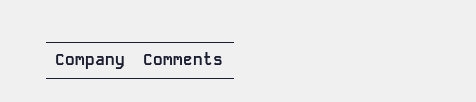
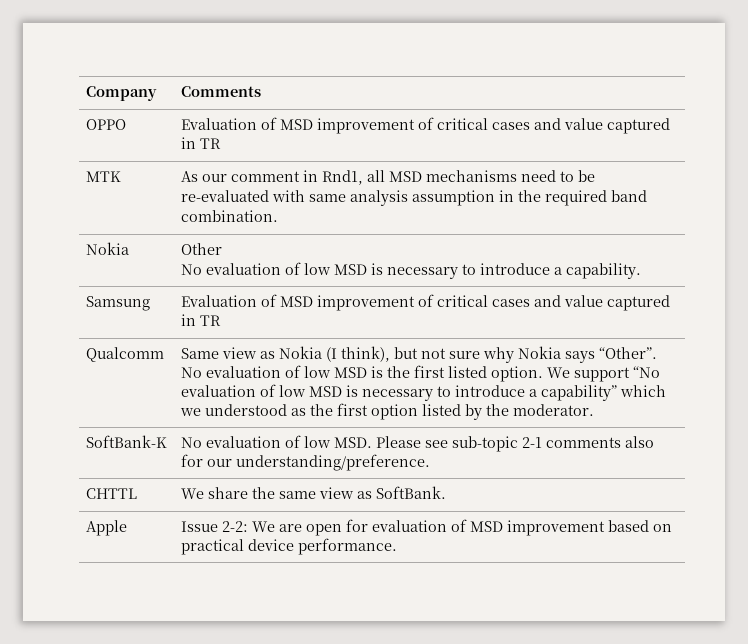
(223, 58) none -> [85,119,126,130] [180,117,670,134] [180,137,221,149] [85,171,121,182] [180,170,595,185] [180,190,647,206] [180,210,278,222] [85,242,129,255] [180,243,222,255] [180,262,641,279] [85,296,150,311] [180,294,670,311] [180,314,221,326] [85,347,164,362] [180,346,657,363] [180,365,660,382] [180,384,666,401] [179,403,594,420] [85,435,167,448] [180,435,654,452] [180,454,430,471] [85,488,137,499] [180,486,446,499] [85,520,127,536] [180,519,672,536] [180,538,397,555] // OPPO | Evaluation of MSD improvement of critical cases and value captured in TR // MTK | As our comment in Rnd1, all MSD mechanisms need to be re-evaluated with same analysis assumption in the required band combination. // Nokia | Other // No evaluation of low MSD is necessary to introduce a capability. // Samsung | Evaluation of MSD improvement of critical cases and value captured in TR // Qualcomm | Same view as Nokia (I think), but not sure why Nokia says “Other”. No evaluation of low MSD is the first listed option. We support “No evaluation of low MSD is necessary to introduce a capability” which we understood as the first option listed by the moderator. // SoftBank-K | No evaluation of low MSD. Please see sub-topic 2-1 comments also for our understanding/preference. // CHTTL | We share the same view as SoftBank. // Apple | Issue 2-2: We are open for evaluation of MSD improvement based on practical device performance.

